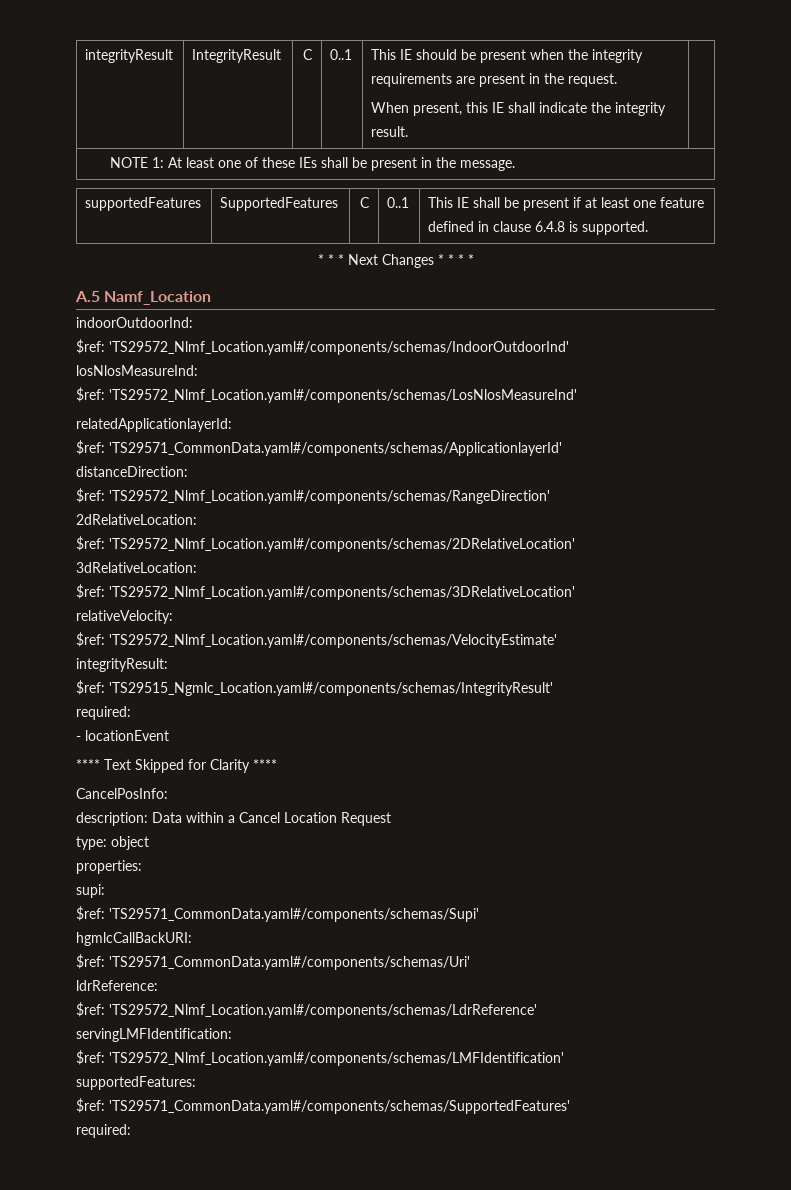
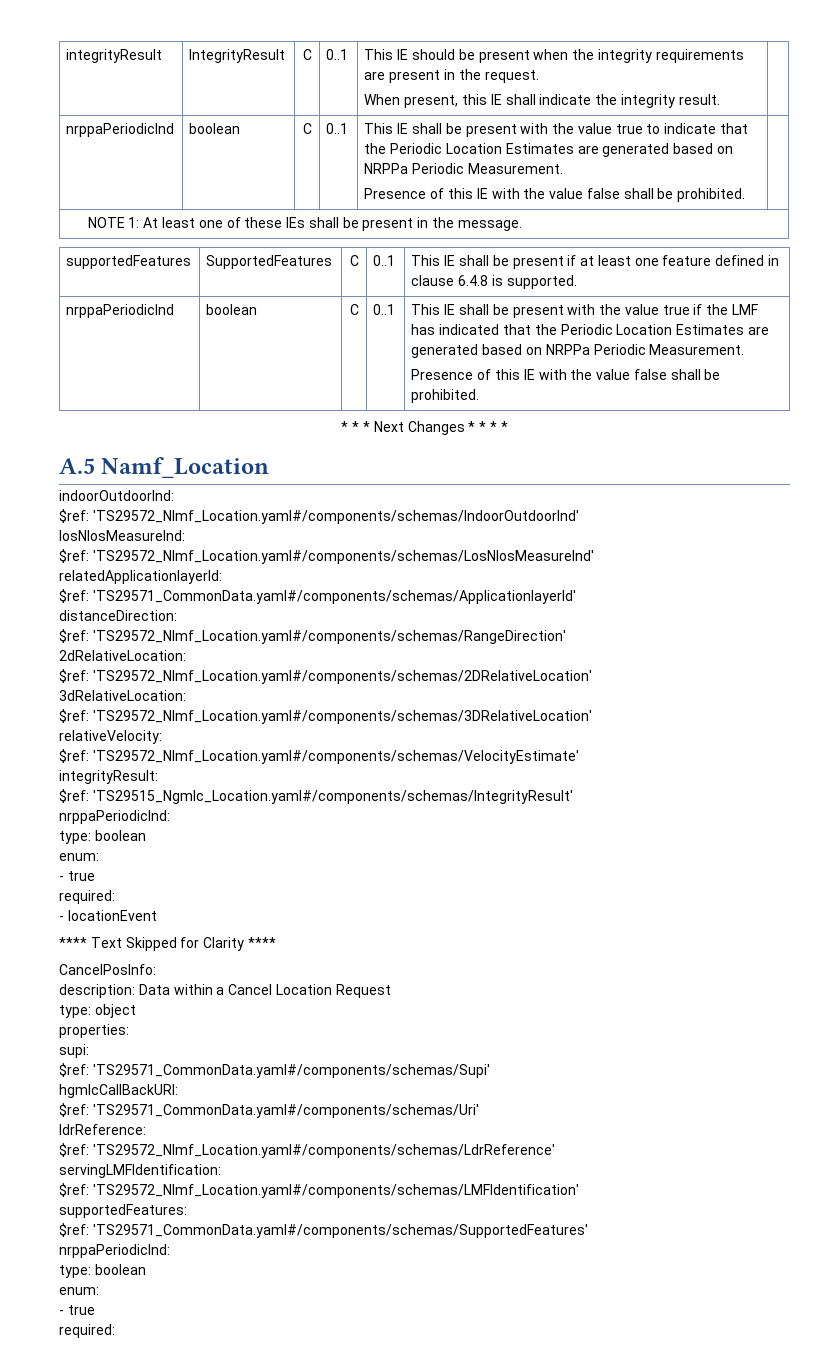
(409, 131) none -> [66,123,175,137] [189,123,241,134] [302,123,312,134] [326,123,349,134] [364,123,748,137] [364,143,733,157] [364,163,563,174] [364,188,746,202] // nrppaPeriodicInd | boolean | C | 0..1 | This IE shall be present with the value true to indicate that the Periodic Location Estimates are generated based on NRPPa Periodic Measurement. // Presence of this IE with the value false shall be prohibited. |
(649, 228) none -> [66,304,175,318] [206,304,258,315] [349,304,359,315] [373,304,396,315] [411,304,758,318] [411,324,769,335] [411,344,745,358] [411,369,721,380] [411,389,480,403] // nrppaPeriodicInd | boolean | C | 0..1 | This IE shall be present with the value true if the LMF has indicated that the Periodic Location Estimates are generated based on NRPPa Periodic Measurement. // Presence of this IE with the value false shall be prohibited.
(553, 689) none -> [59,810,170,824] [59,830,146,844] [59,853,99,861] [59,871,95,881] // nrppaPeriodicInd: // type: boolean // enum: // - true
(570, 1107) none -> [59,1244,170,1258] [59,1264,146,1278] [59,1287,99,1295] [59,1305,95,1315] // nrppaPeriodicInd: // type: boolean // enum: // - true

